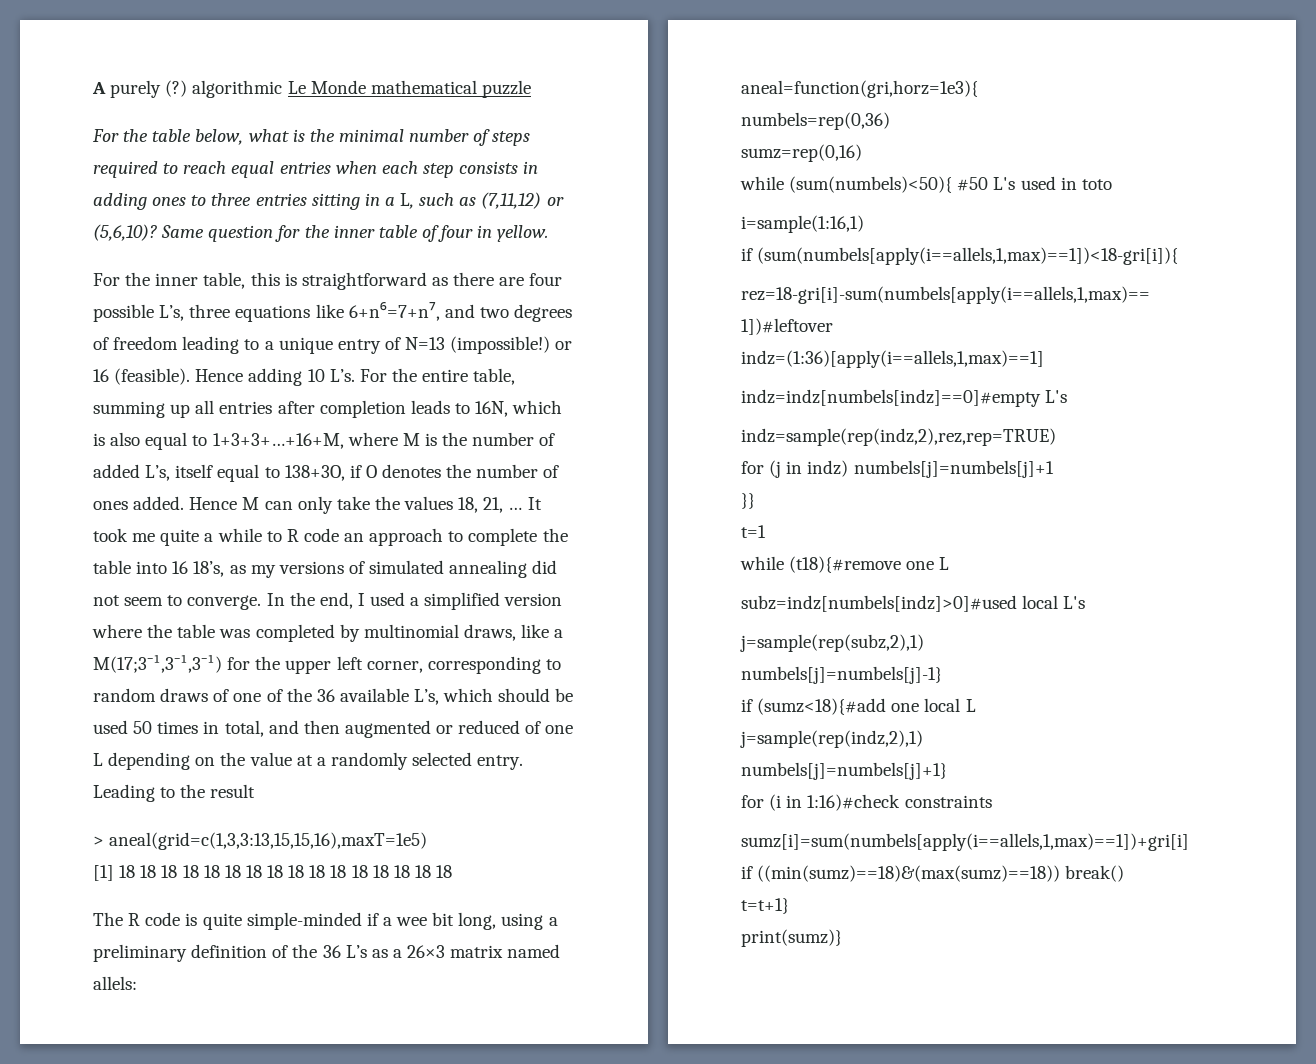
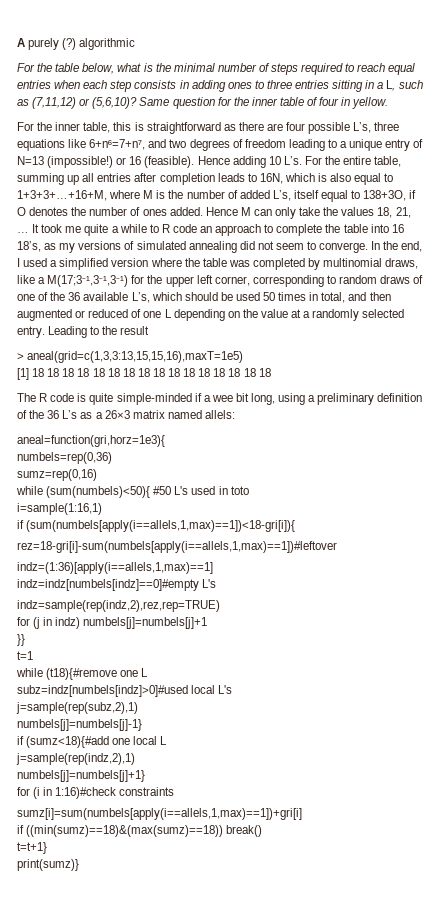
[287,80,531,98] Le Monde mathematical puzzle -> (136, 44) none

